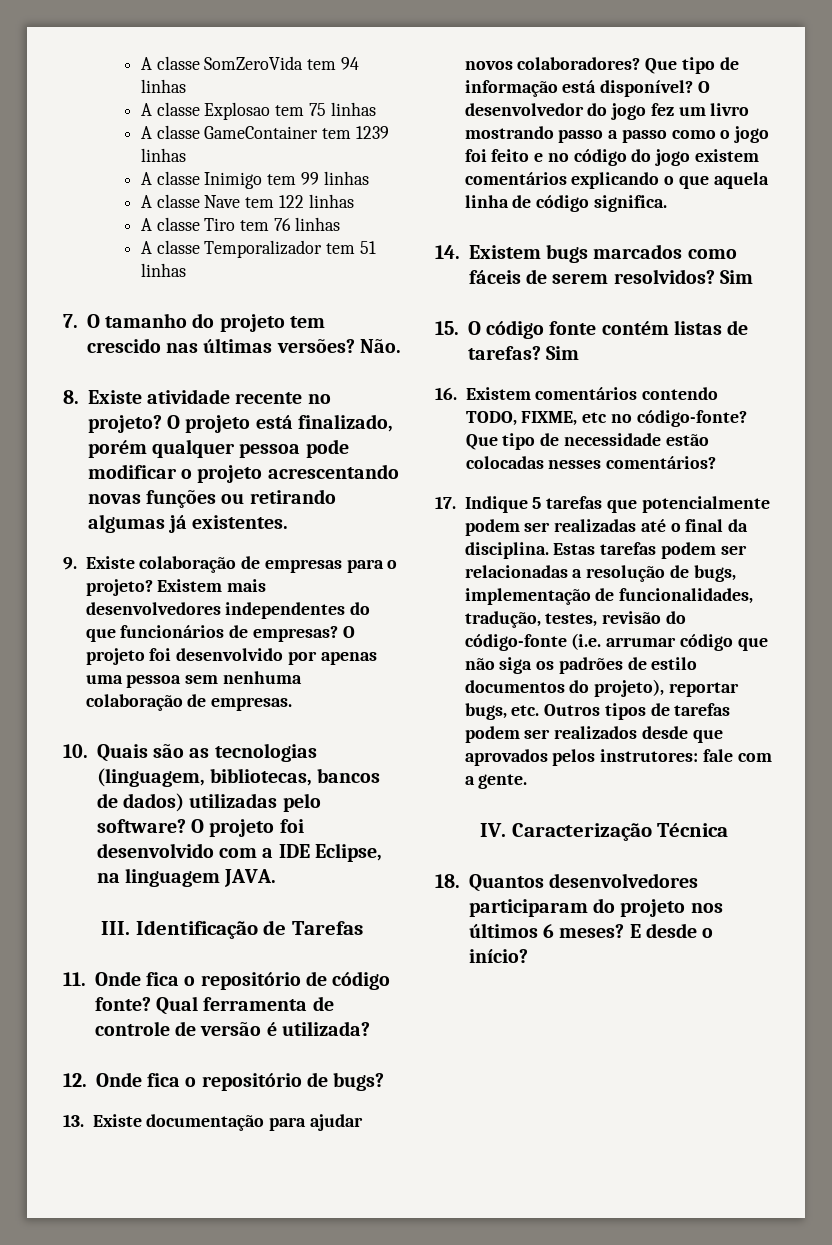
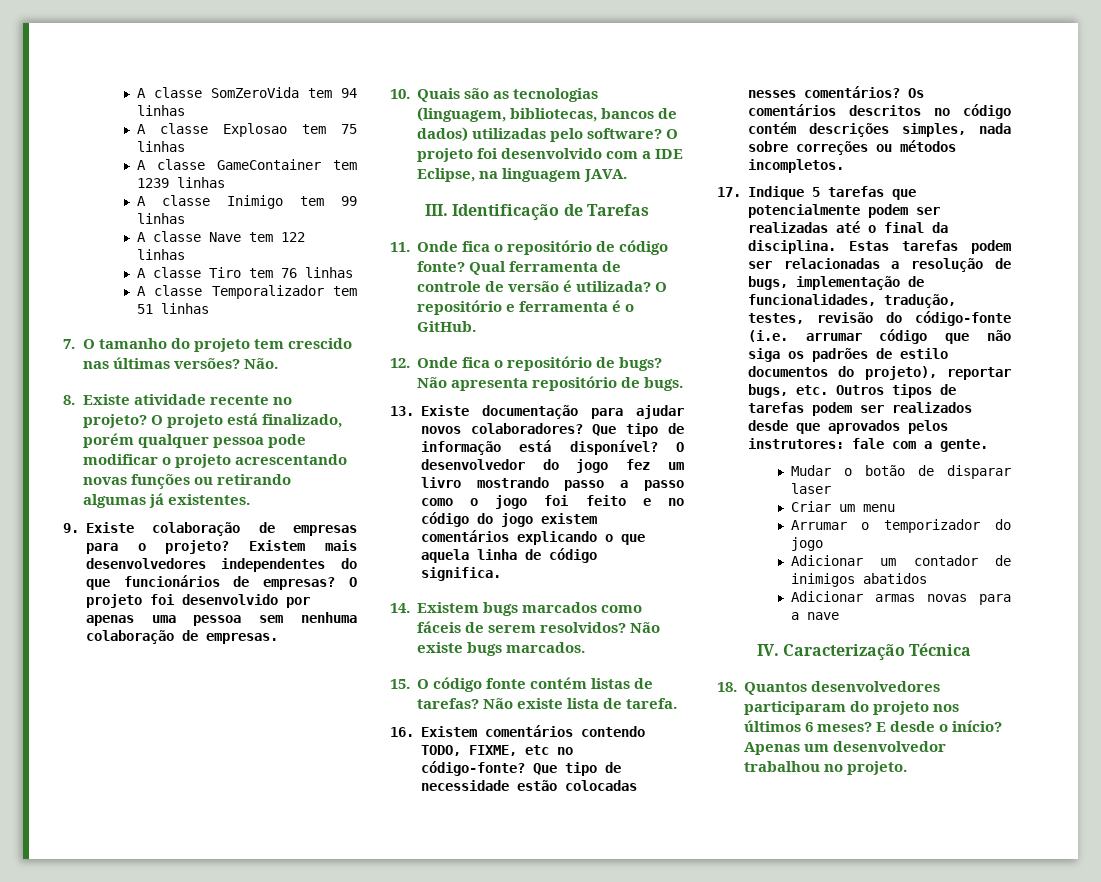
(370, 1028) none -> [655,282,667,292] [416,300,634,315] [416,321,476,332] O repositório e ferramenta é o GitHub.
(385, 1081) none -> [416,376,683,391] Não apresenta repositório de bugs.
[719,270,753,284] Sim -> [629,622,660,633] [416,642,585,656] Não existe bugs marcados.
[546,346,580,360] Sim -> [482,698,677,709] Não existe lista de tarefa.
(717, 462) none -> [907,88,924,98] [747,104,1011,119] [747,122,1011,137] [747,140,956,155] [747,159,844,173] Os comentários descritos no código contém descrições simples, nada sobre correções ou métodos incompletos.
(528, 781) none -> [790,465,1011,479] [790,483,831,494] [790,501,895,512] [790,519,1011,533] [790,537,823,551] [790,555,1011,566] [790,573,927,587] [790,591,1011,605] [790,612,839,620] // Mudar o botão de disparar laser // Criar um menu // Arrumar o temporizador do jogo // Adicionar um contador de inimigos abatidos // Adicionar armas novas para a nave
(528, 956) none -> [743,741,946,755] [743,761,907,775] Apenas um desenvolvedor trabalhou no projeto.

